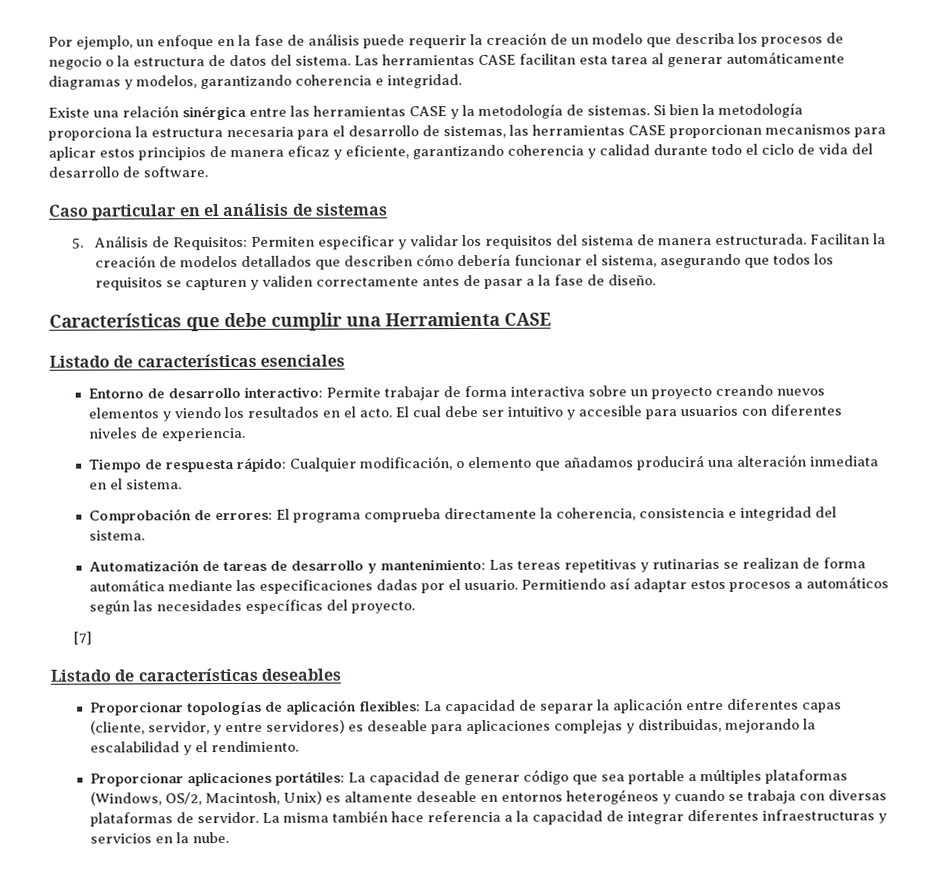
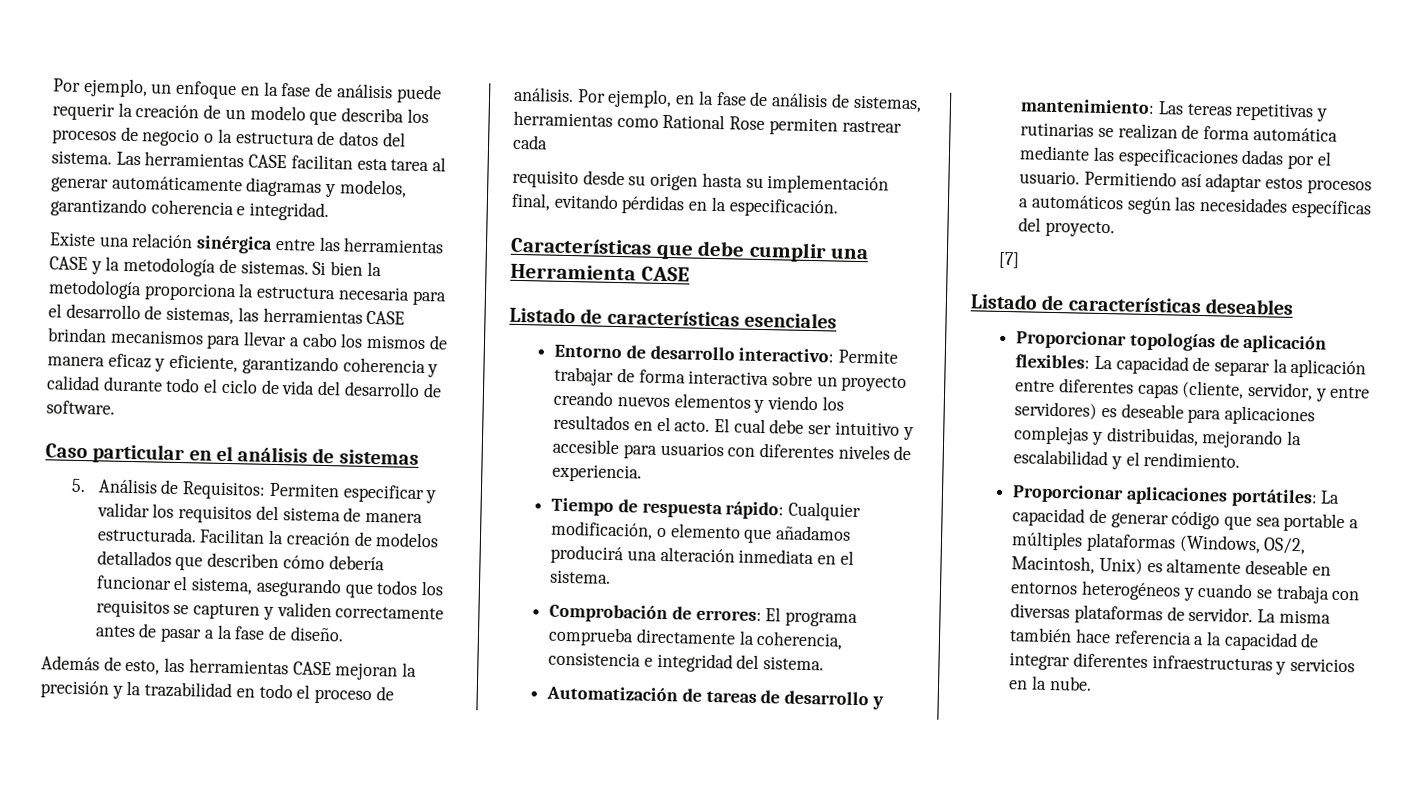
[669,124,762,139] proporcionan -> [47,327,107,343] brindan
[48,146,206,161] aplicar estos principios -> [243,331,427,350] llevar a cabo los mismos
(657, 280) none -> [41,655,418,681] [40,680,394,705] [513,86,922,113] [513,110,902,136] [512,134,548,150] [512,169,890,195] [511,192,839,218] // Además de esto, las herramientas CASE mejoran la precisión y la trazabilidad en todo el proceso de análisis. Por ejemplo, en la fase de análisis de sistemas, herramientas como Rational Rose permiten rastrear cada // requisito desde su origen hasta su implementación final, evitando pérdidas en la especificación.

